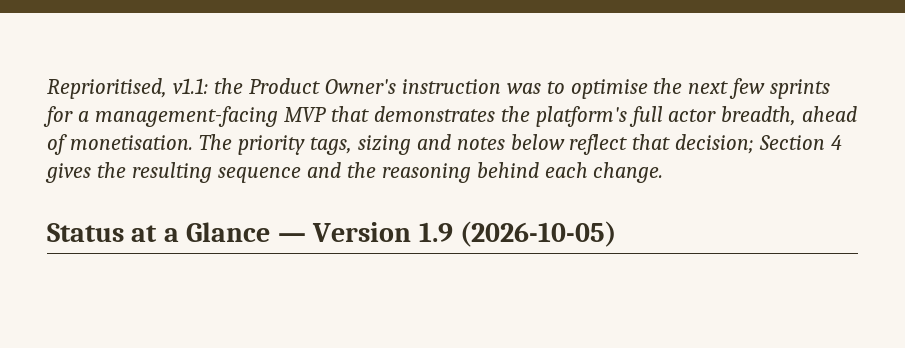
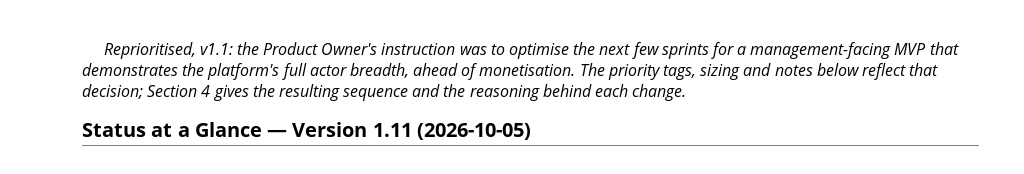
[418,222,453,242] 1.9 -> [372,123,412,137] 1.11

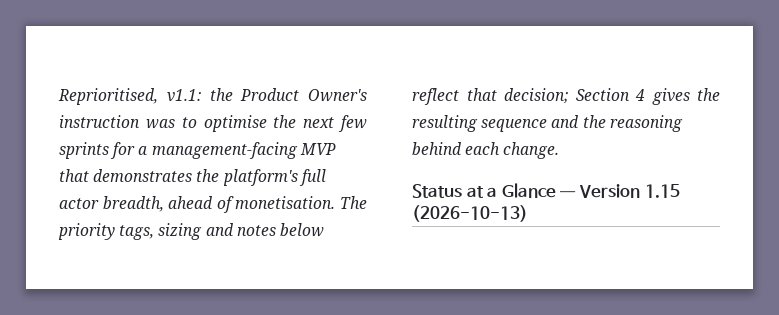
[372,123,531,140] 1.11 (2026-10-05) -> [644,184,680,198] [412,205,528,222] 1.15 (2026-10-13)

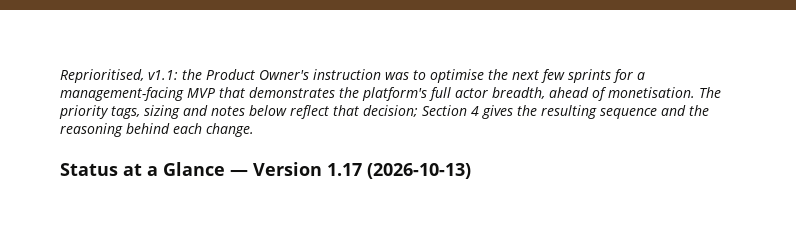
[644,184,680,198] 1.15 -> [327,163,362,176] 1.17

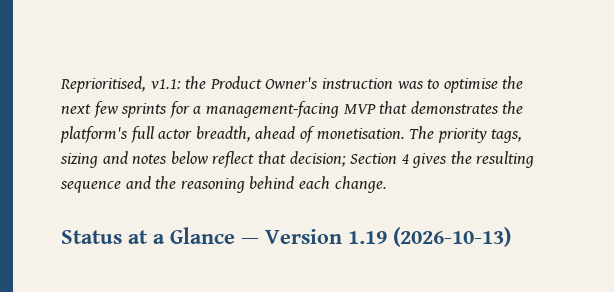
[327,163,362,176] 1.17 -> [348,231,387,244] 1.19

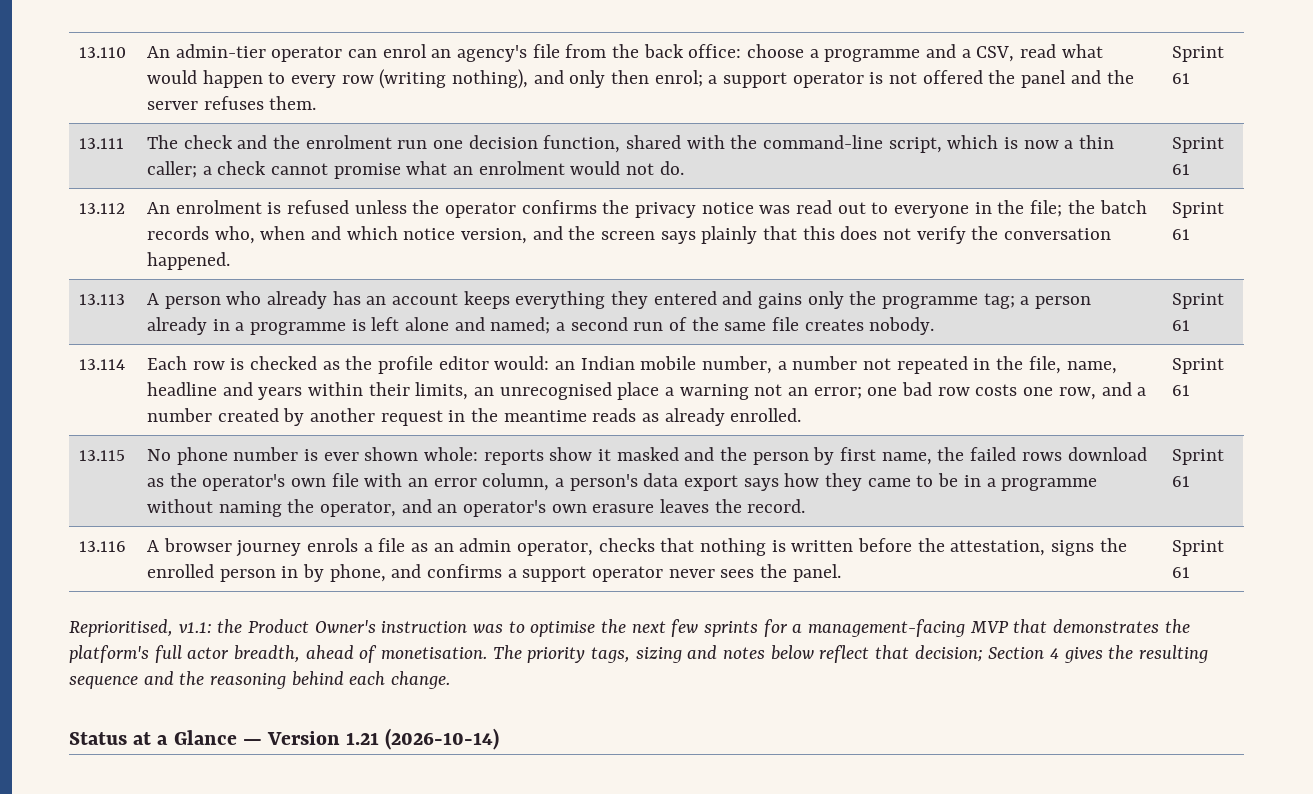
(60, 84) none -> [79,47,127,58] [147,44,1103,62] [147,69,1134,89] [147,96,317,110] [1172,46,1225,62] [1172,73,1191,84] [79,138,125,149] [147,135,1115,153] [147,161,684,179] [1172,137,1225,153] [1172,164,1191,175] [79,203,126,214] [147,200,1147,218] [147,226,1112,244] [147,252,231,270] [1172,202,1225,218] [1172,229,1191,240] [79,294,126,305] [147,291,1092,309] [147,317,935,335] [1172,293,1225,309] [1172,320,1191,331] [79,359,126,370] [147,356,1117,374] [147,382,1147,400] [147,408,802,426] [1172,358,1225,374] [1172,385,1191,396] [79,450,126,461] [147,447,1147,465] [147,473,1098,491] [147,499,806,517] [1172,449,1225,465] [1172,476,1191,487] [79,541,127,552] [147,538,1127,557] [147,564,841,582] [1172,540,1225,556] [1172,567,1191,578] 13.110 | An admin-tier operator can enrol an agency's file from the back office: choose a programme and a CSV, read what would happen to every row (writing nothing), and only then enrol; a support operator is not offered the panel and the server refuses them. | Sprint 61 // 13.111 | The check and the enrolment run one decision function, shared with the command-line script, which is now a thin caller; a check cannot promise what an enrolment would not do. | Sprint 61 // 13.112 | An enrolment is refused unless the operator confirms the privacy notice was read out to everyone in the file; the batch records who, when and which notice version, and the screen says plainly that this does not verify the conversation happened. | Sprint 61 // 13.113 | A person who already has an account keeps everything they entered and gains only the programme tag; a person already in a programme is left alone and named; a second run of the same file creates nobody. | Sprint 61 // 13.114 | Each row is checked as the profile editor would: an Indian mobile number, a number not repeated in the file, name, headline and years within their limits, an unrecognised place a warning not an error; one bad row costs one row, and a number created by another request in the meantime reads as already enrolled. | Sprint 61 // 13.115 | No phone number is ever shown whole: reports show it masked and the person by first name, the failed rows download as the operator's own file with an error column, a person's data export says how they came to be in a programme without naming the operator, and an operator's own erasure leaves the record. | Sprint 61 // 13.116 | A browser journey enrols a file as an admin operator, checks that nothing is written before the attestation, signs the enrolled person in by phone, and confirms a support operator never sees the panel. | Sprint 61 //
[348,227,511,247] 1.19 (2026-10-13) -> [346,728,500,750] 1.21 (2026-10-14)

